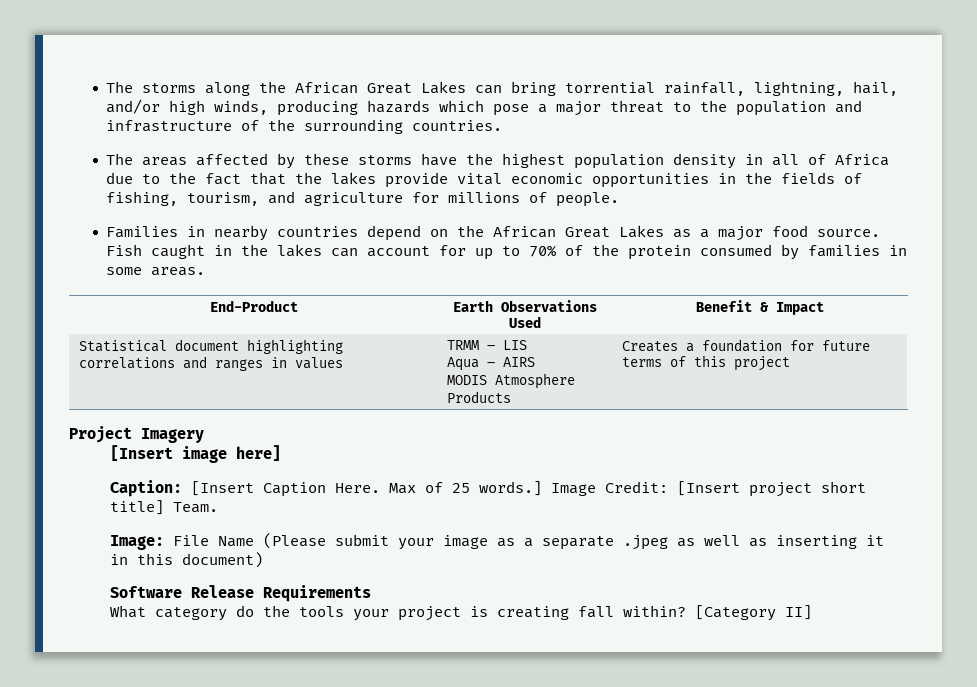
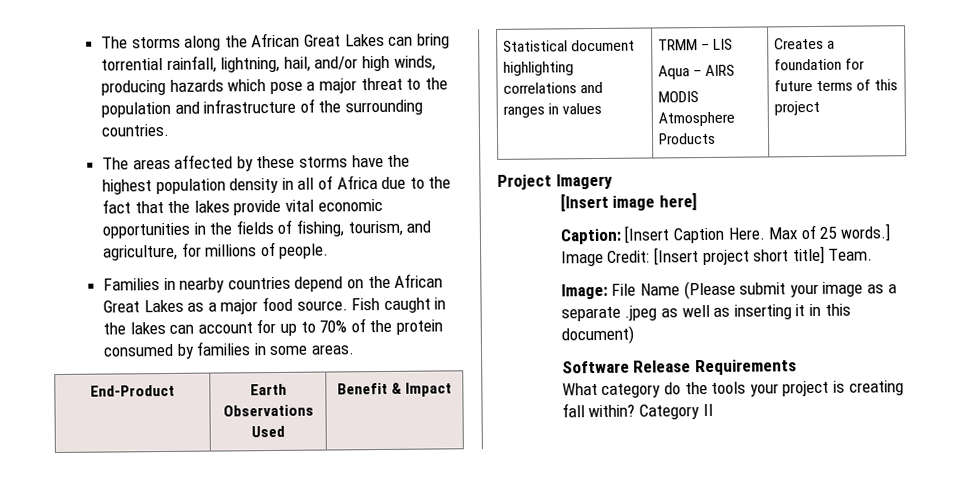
[304,192,404,206] agriculture -> [103,244,179,261] agriculture,
[695,605,813,621] [Category II] -> [638,403,714,420] Category II

